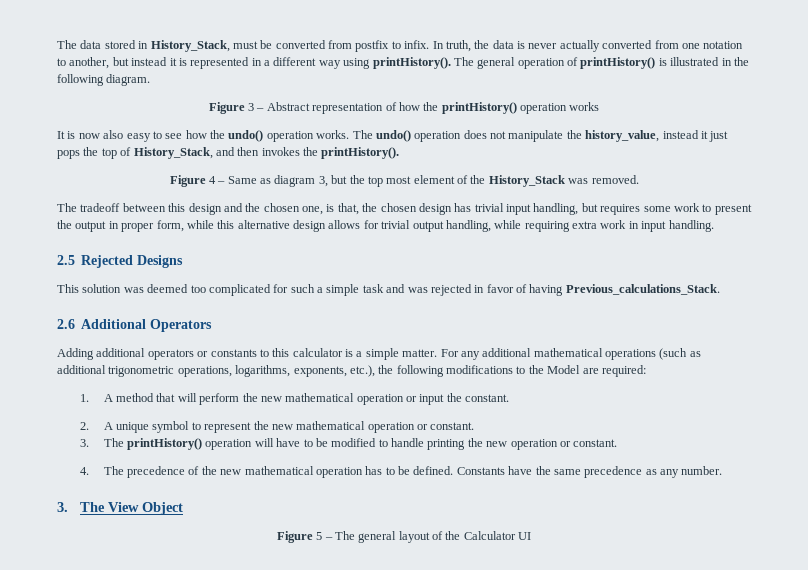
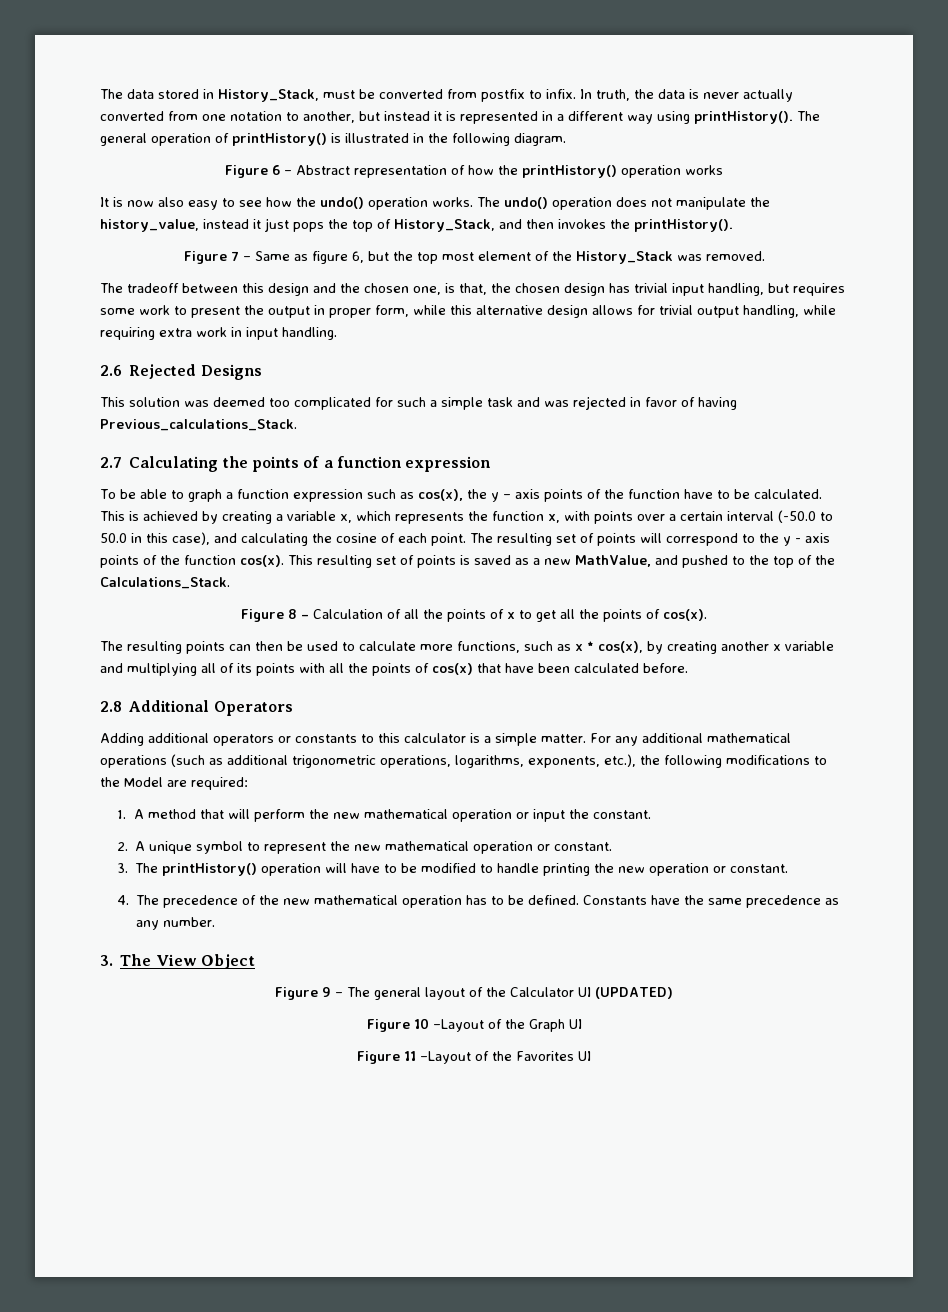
[248,103,254,111] 3 -> [272,165,280,175] 6
[208,176,216,184] 4 -> [230,251,239,261] 7
[274,175,328,187] diagram 3, -> [311,251,364,264] figure 6,
[57,255,75,265] 2.5 -> [100,365,122,376] 2.6
[57,319,75,329] 2.6 -> [100,456,492,472] [100,489,822,502] [100,510,833,524] [100,532,830,546] [100,555,835,568] [100,577,230,589] [241,609,707,622] [100,641,834,654] [100,663,688,676] [100,701,122,712] 2.7 Calculating the points of a function expression // To be able to graph a function expression such as cos(x), the y – axis points of the function have to be calculated. This is achieved by creating a variable x, which represents the function x, with points over a certain interval (-50.0 to 50.0 in this case), and calculating the cosine of each point. The resulting set of points will correspond to the y - axis points of the function cos(x). This resulting set of points is saved as a new MathValue, and pushed to the top of the Calculations_Stack. // Figure 8 – Calculation of all the points of x to get all the points of cos(x). // The resulting points can then be used to calculate more functions, such as x * cos(x), by creating another x variable and multiplying all of its points with all the points of cos(x) that have been calculated before. // 2.8
[316,532,323,540] 5 -> [322,987,331,997] 9
(532, 536) none -> [595,987,673,999] [366,1018,582,1032] [357,1051,591,1064] (UPDATED) // Figure 10 –Layout of the Graph UI // Figure 11 –Layout of the Favorites UI

